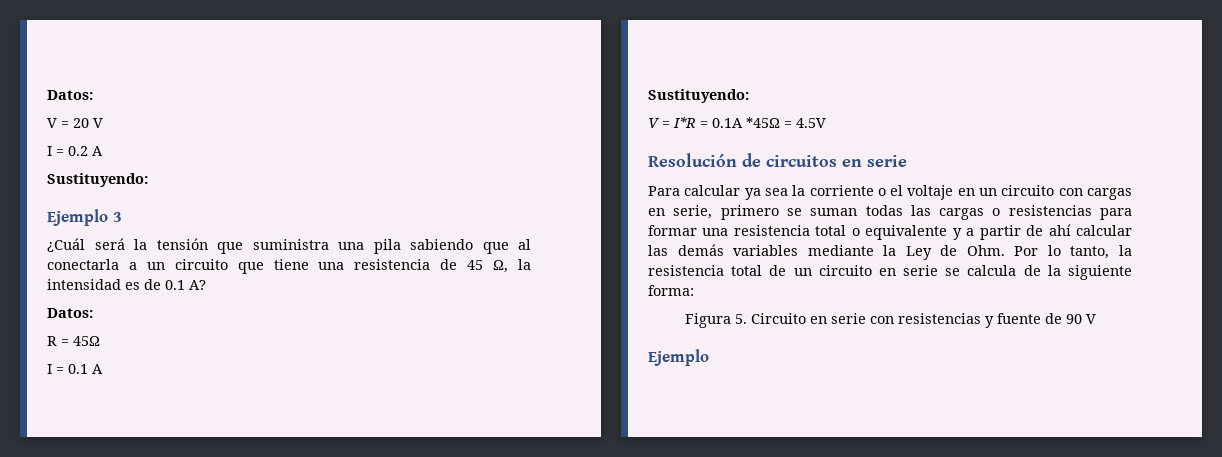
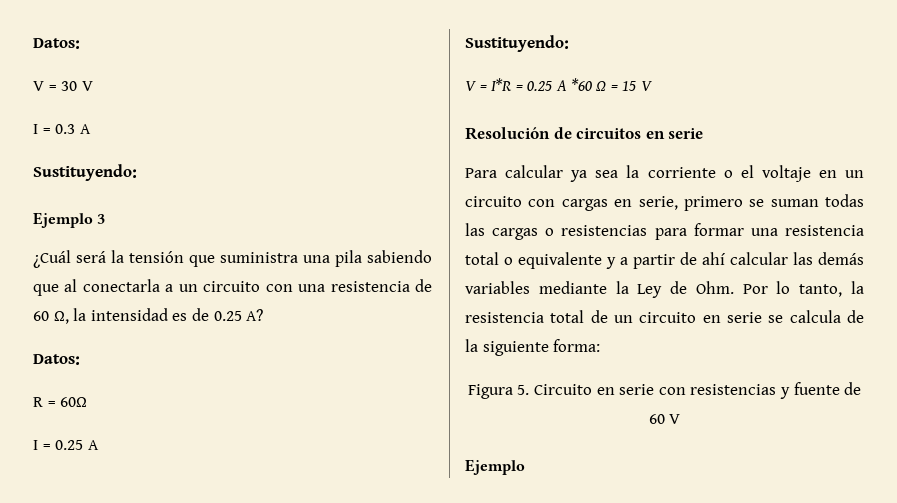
[73,118,89,128] 20 -> [61,81,78,91] 30
[68,146,88,156] 0.2 -> [55,124,76,134] 0.3
[237,259,309,274] que tiene -> [265,284,293,292] con
[467,260,484,270] 45 -> [33,311,49,321] 60
[165,280,185,290] 0.1 -> [213,311,242,321] 0.25
[73,336,100,346] [47,364,88,374] 45Ω // I = 0.1 -> [60,397,88,407] [33,440,84,450] 60Ω // I = 0.25
[712,117,826,128] 0.1A *45Ω = 4.5V -> [527,78,652,91] 0.25 A *60 Ω = 15 V
[1065,314,1082,324] 90 -> [648,414,665,424] 60

